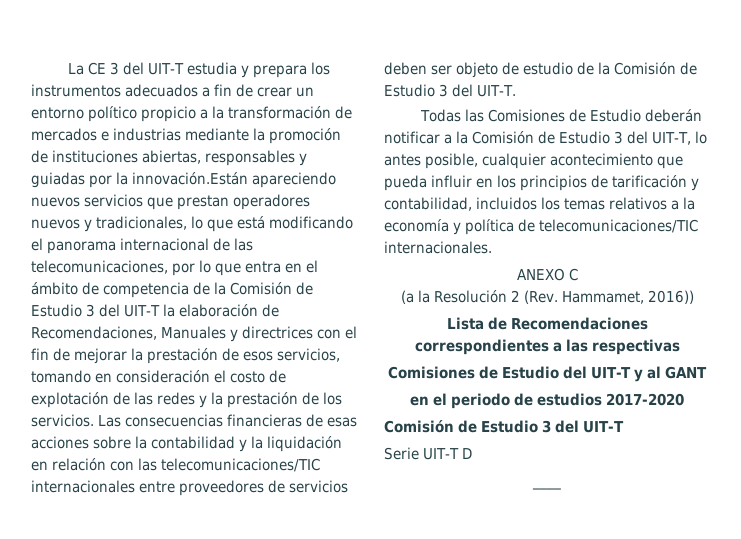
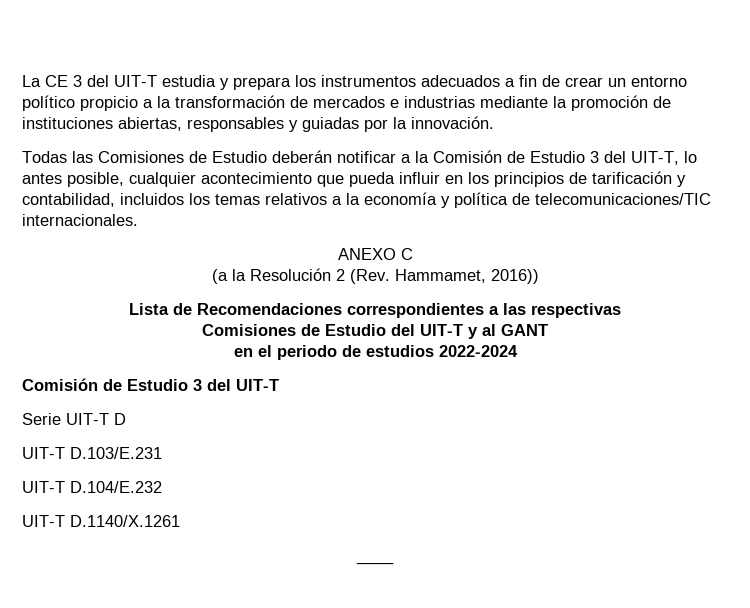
[132,172,336,188] [31,194,310,210] [31,216,353,232] [31,238,253,254] [31,260,318,276] [31,282,313,298] [31,304,279,317] [31,326,357,342] [31,348,340,364] [31,370,286,383] [31,392,342,408] [31,414,357,427] [31,436,342,452] [31,458,320,472] [31,480,348,496] [384,62,697,78] [384,84,516,97] innovación.Están apareciendo nuevos servicios que prestan operadores nuevos y tradicionales, lo que está modificando el panorama internacional de las telecomunicaciones, por lo que entra en el ámbito de competencia de la Comisión de Estudio 3 del UIT-T la elaboración de Recomendaciones, Manuales y directrices con el fin de mejorar la prestación de esos servicios, tomando en consideración el costo de explotación de las redes y la prestación de los servicios. Las consecuencias financieras de esas acciones sobre la contabilidad y la liquidación en relación con las telecomunicaciones/TIC internacionales entre proveedores de servicios deben ser objeto de estudio de la Comisión de Estudio 3 del UIT-T. -> [411,116,494,129] innovación.
[606,393,684,406] 2017-2020 -> [438,345,518,357] 2022-2024
(472, 453) none -> [22,447,162,459] [22,481,162,493] [22,515,180,527] // UIT-T D.103/E.231 // UIT-T D.104/E.232 // UIT-T D.1140/X.1261

